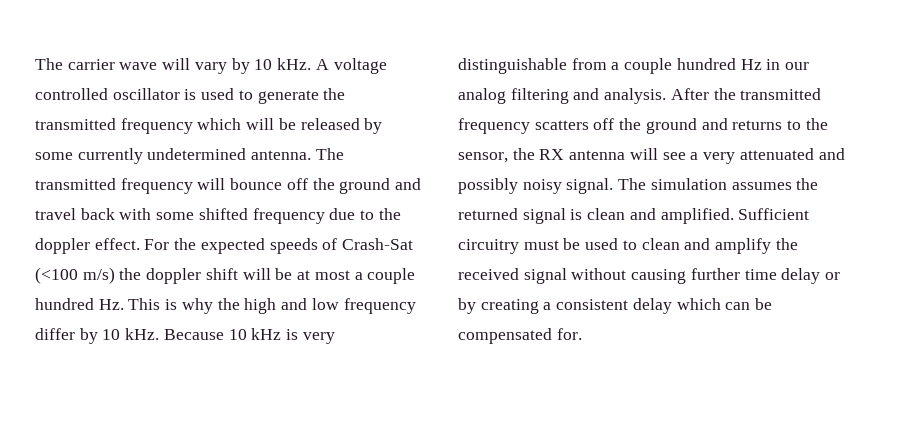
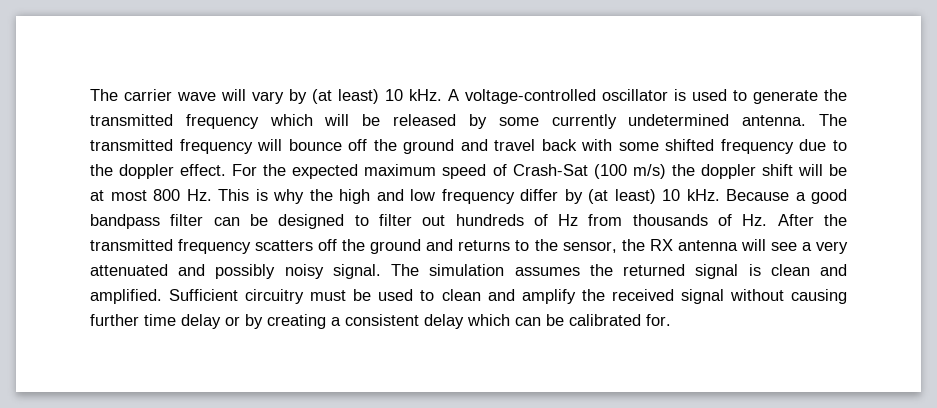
(250, 66) none -> [312,89,379,104] (at least)
[333,58,387,74] [35,88,108,100] voltage controlled -> [465,89,596,104] voltage-controlled
[269,238,318,254] speeds -> [364,164,487,179] maximum speed
[35,267,78,284] (<100 -> [593,164,627,179] (100
[354,268,416,284] [35,298,94,310] a couple hundred -> [153,189,180,201] 800
(98, 336) none -> [588,189,656,204] (at least)
[228,328,335,344] [458,58,810,74] [458,88,667,104] 10 kHz is very distinguishable from a couple hundred Hz in our analog filtering and analysis. -> [795,189,847,204] [90,214,768,229] a good bandpass filter can be designed to filter out hundreds of Hz from thousands of Hz.
[458,328,552,344] compensated -> [569,314,641,326] calibrated

